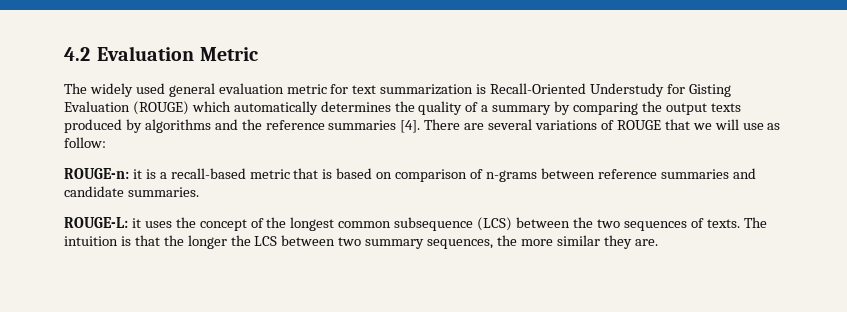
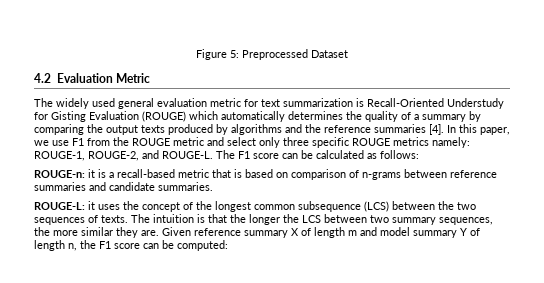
(64, 54) none -> [196,49,348,60] Figure 5: Preprocessed Dataset //
[424,119,781,130] [64,137,106,148] There are several variations of ROUGE that we will use as follow: -> [447,124,510,135] [34,137,470,148] [34,150,419,161] In this paper, we use F1 from the ROUGE metric and select only three specific ROUGE metrics namely: ROUGE-1, ROUGE-2, and ROUGE-L. The F1 score can be calculated as follows:
(658, 242) none -> [162,227,480,238] [34,240,228,251] Given reference summary X of length m and model summary Y of length n, the F1 score can be computed:

